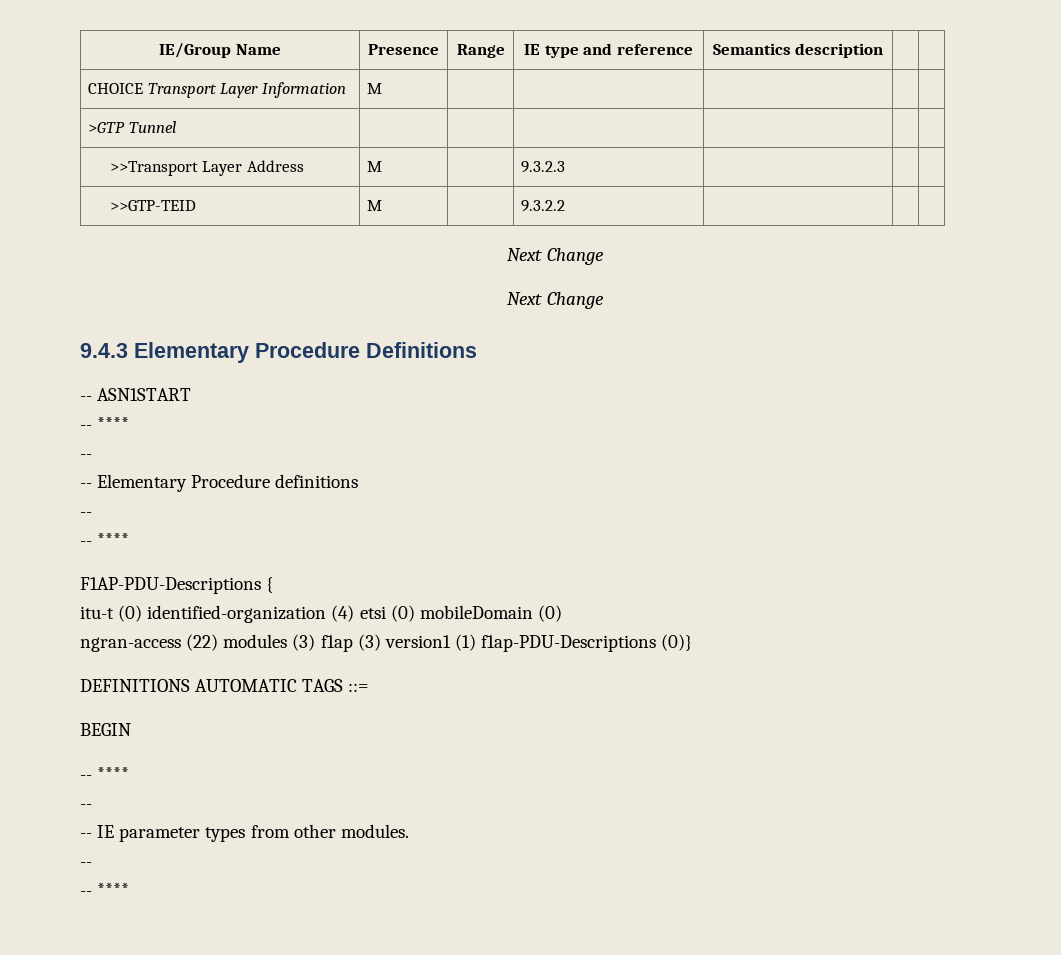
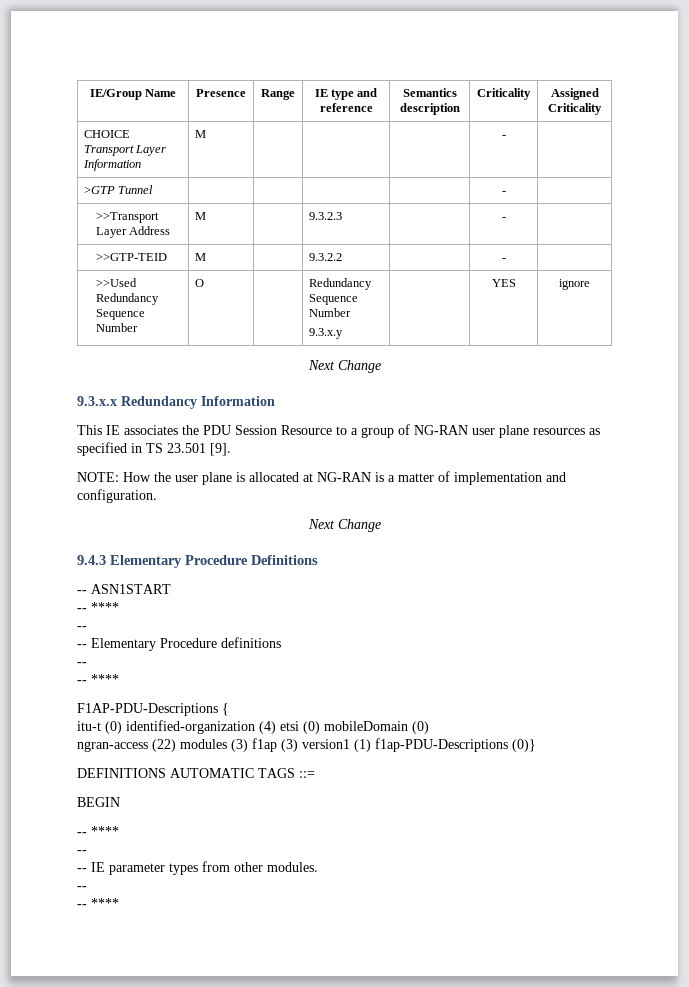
(884, 50) | -> [477,88,531,100] [550,88,599,100] [548,103,602,115] Criticality | Assigned Criticality
(383, 88) none -> [501,135,506,138] -
(176, 127) none -> [501,191,506,194] -
(566, 167) none -> [501,217,506,220] -
[507,248,604,265] | // Next Change -> [501,258,506,261] [95,278,137,287] [95,293,159,305] [95,309,145,320] [95,323,138,332] [194,279,204,287] [308,278,372,290] [308,294,358,305] [308,308,351,317] [308,328,343,339] [491,279,516,287] [559,279,590,290] [307,360,381,373] [77,396,275,409] [77,424,600,438] [77,442,231,456] [77,471,566,485] [77,489,157,503] - | // >>Used Redundancy Sequence Number | O | | Redundancy Sequence Number // 9.3.x.y | | YES | ignore // Next Change // 9.3.x.x Redundancy Information // This IE associates the PDU Session Resource to a group of NG-RAN user plane resources as specified in TS 23.501 [9]. // NOTE: How the user plane is allocated at NG-RAN is a matter of implementation and configuration.

